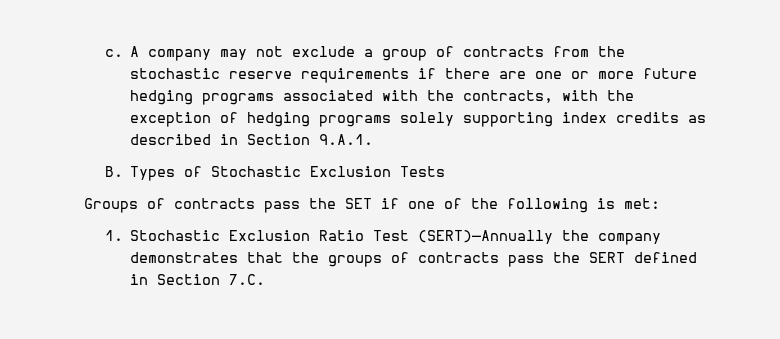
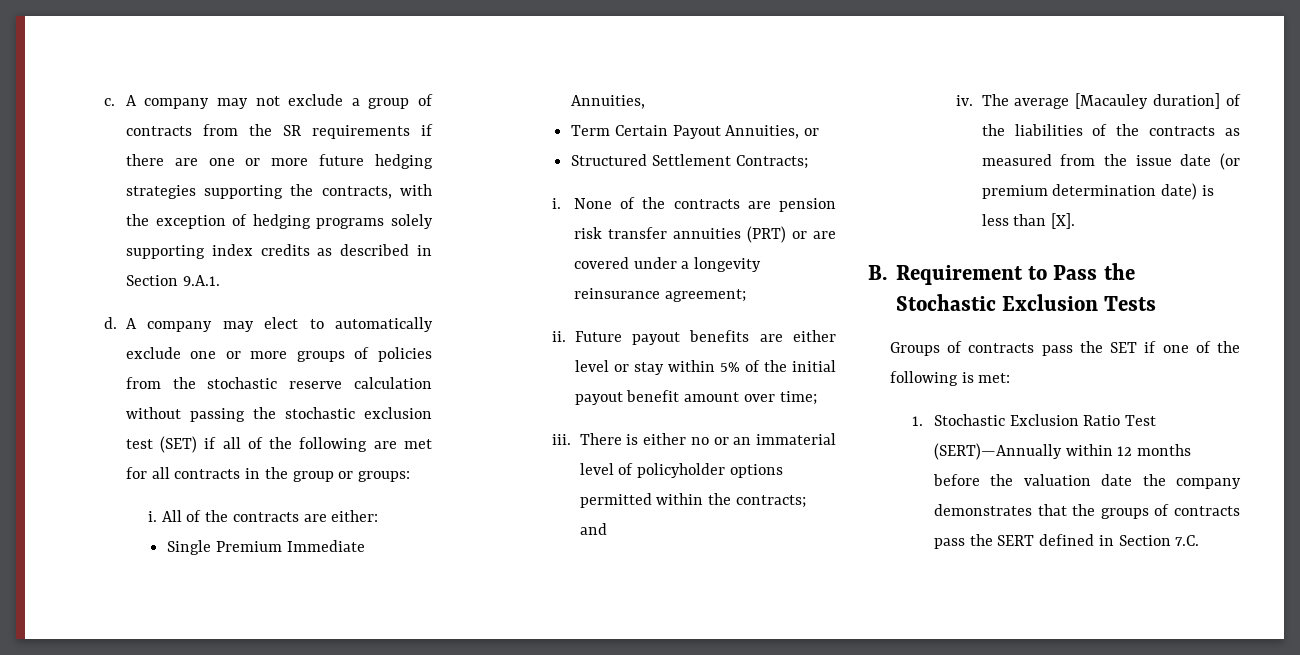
[130,68,293,79] stochastic reserve -> [282,125,301,136] SR
[202,90,419,105] programs associated with -> [125,185,284,199] strategies supporting
[105,166,203,181] B. Types of -> [103,317,434,332] [125,347,432,362] [125,377,432,389] [125,407,432,422] [125,436,432,453] [125,467,410,482] [147,510,379,522] [167,540,365,555] [571,95,646,109] [571,125,820,139] [571,154,808,169] [551,197,836,212] [573,226,836,243] [573,257,762,272] [573,288,746,302] [551,330,836,345] [574,360,836,375] [574,390,817,405] [551,433,836,445] [579,463,783,478] [579,493,806,508] [579,523,607,535] [955,93,1241,109] [981,124,1240,136] [981,153,1240,170] [981,183,1214,200] [981,213,1076,229] [868,263,1135,285] d. A company may elect to automatically exclude one or more groups of policies from the stochastic reserve calculation without passing the stochastic exclusion test (SET) if all of the following are met for all contracts in the group or groups: // i. All of the contracts are either: // Single Premium Immediate Annuities, // Term Certain Payout Annuities, or // Structured Settlement Contracts; // i. None of the contracts are pension risk transfer annuities (PRT) or are covered under a longevity reinsurance agreement; // ii. Future payout benefits are either level or stay within 5% of the initial payout benefit amount over time; // iii. There is either no or an immaterial level of policyholder options permitted within the contracts; and // iv. The average [Macauley duration] of the liabilities of the contracts as measured from the issue date (or premium determination date) is less than [X]. // B. Requirement to Pass the
(554, 237) none -> [1065,444,1192,456] [932,474,1133,486] within 12 months before the valuation date

